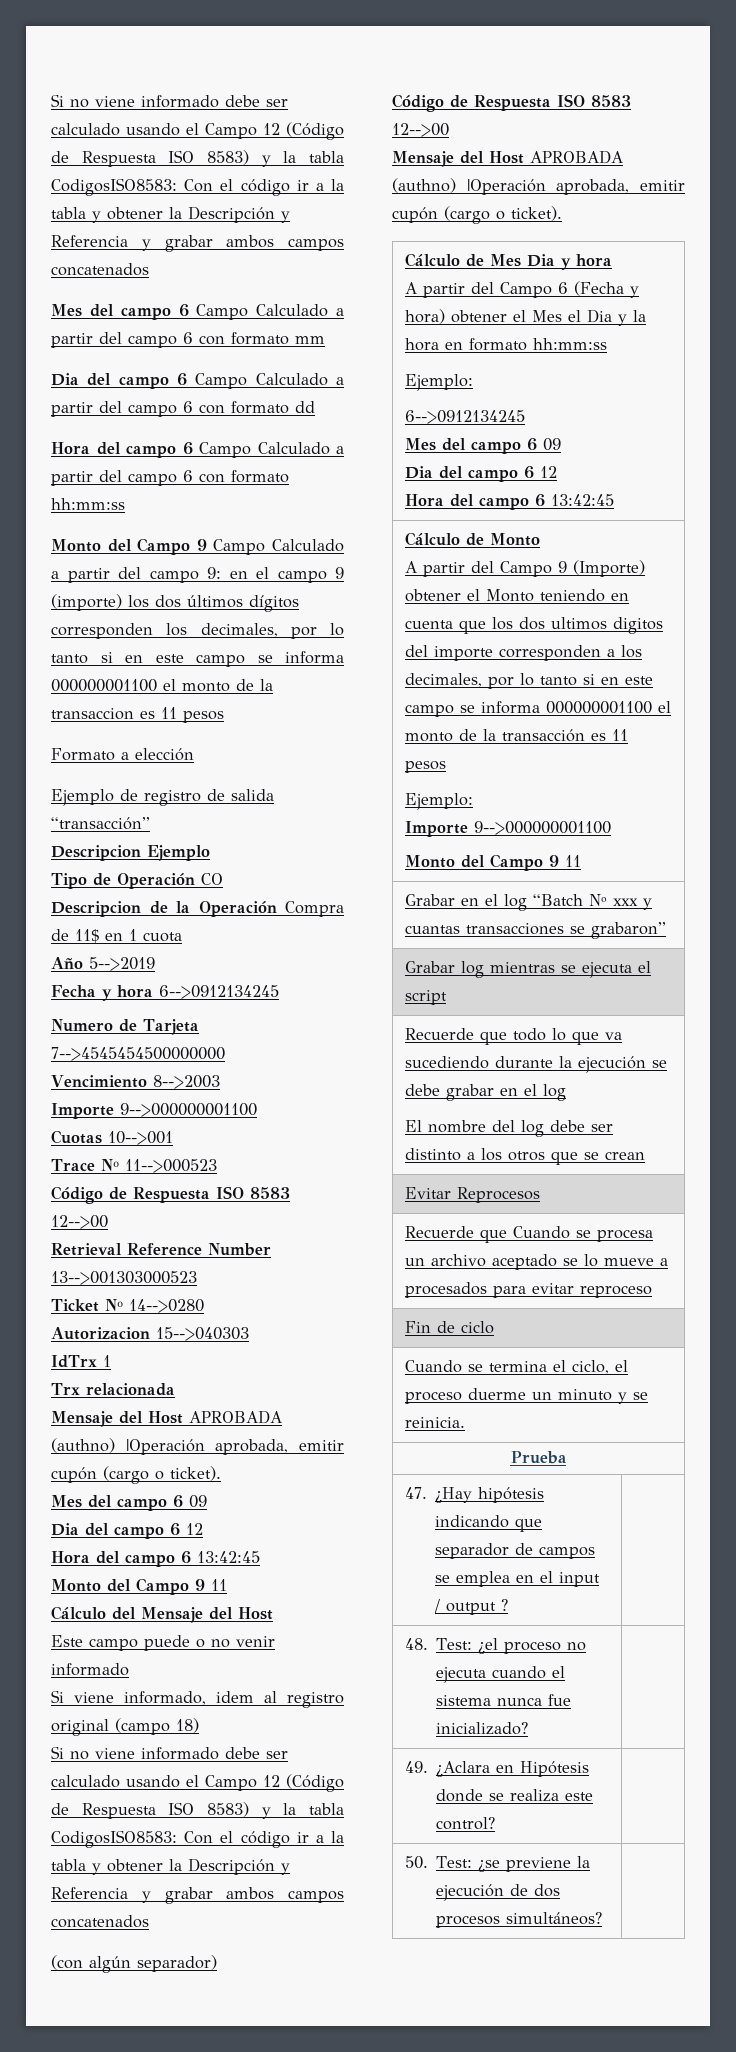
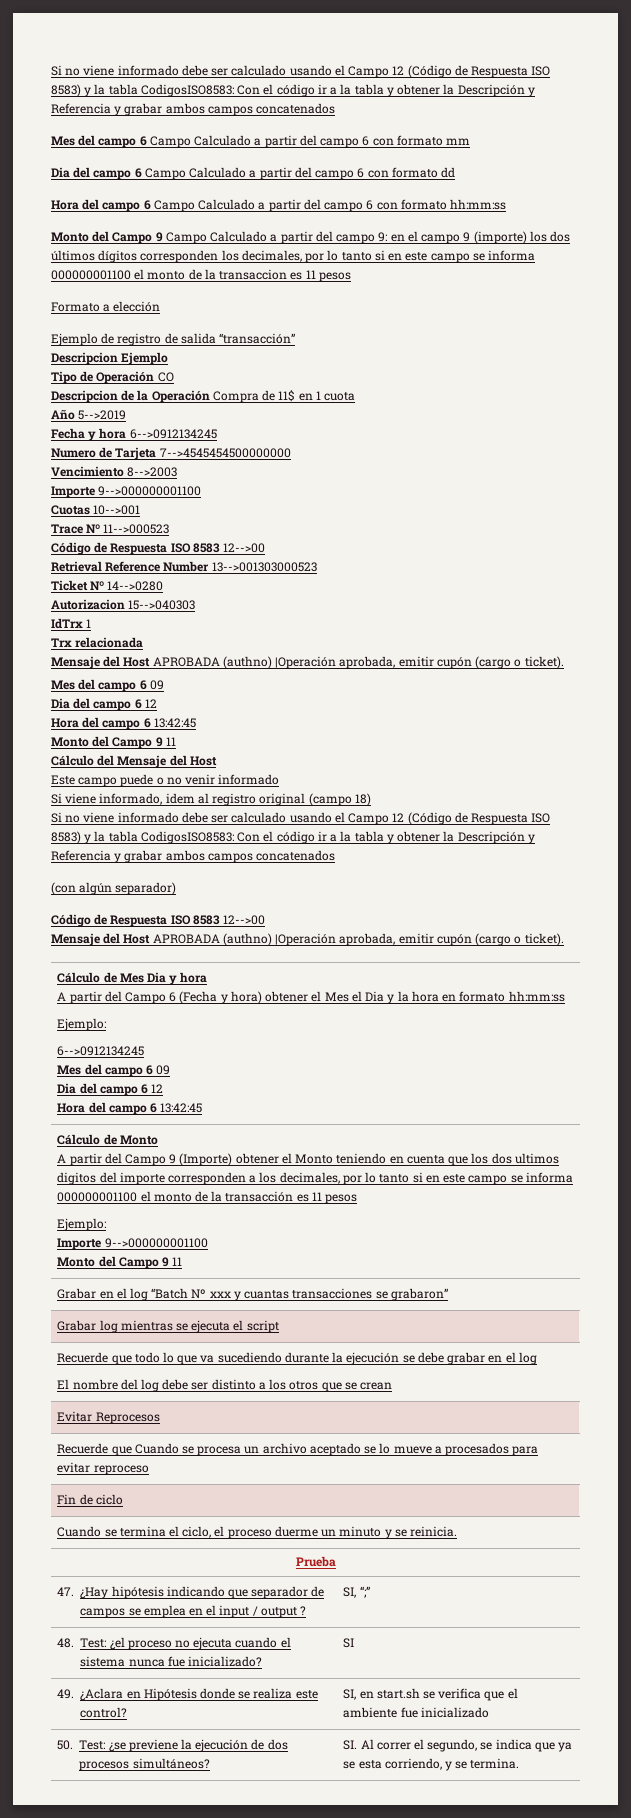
(509, 1605) none -> [343,1586,370,1598] SI, “;”
(529, 1728) none -> [343,1638,355,1648] SI
(496, 1823) none -> [343,1688,518,1701] [343,1707,489,1718] SI, en start.sh se verifica que el ambiente fue inicializado
(603, 1918) none -> [343,1739,573,1752] [343,1758,520,1771] SI. Al correr el segundo, se indica que ya se esta corriendo, y se termina.

